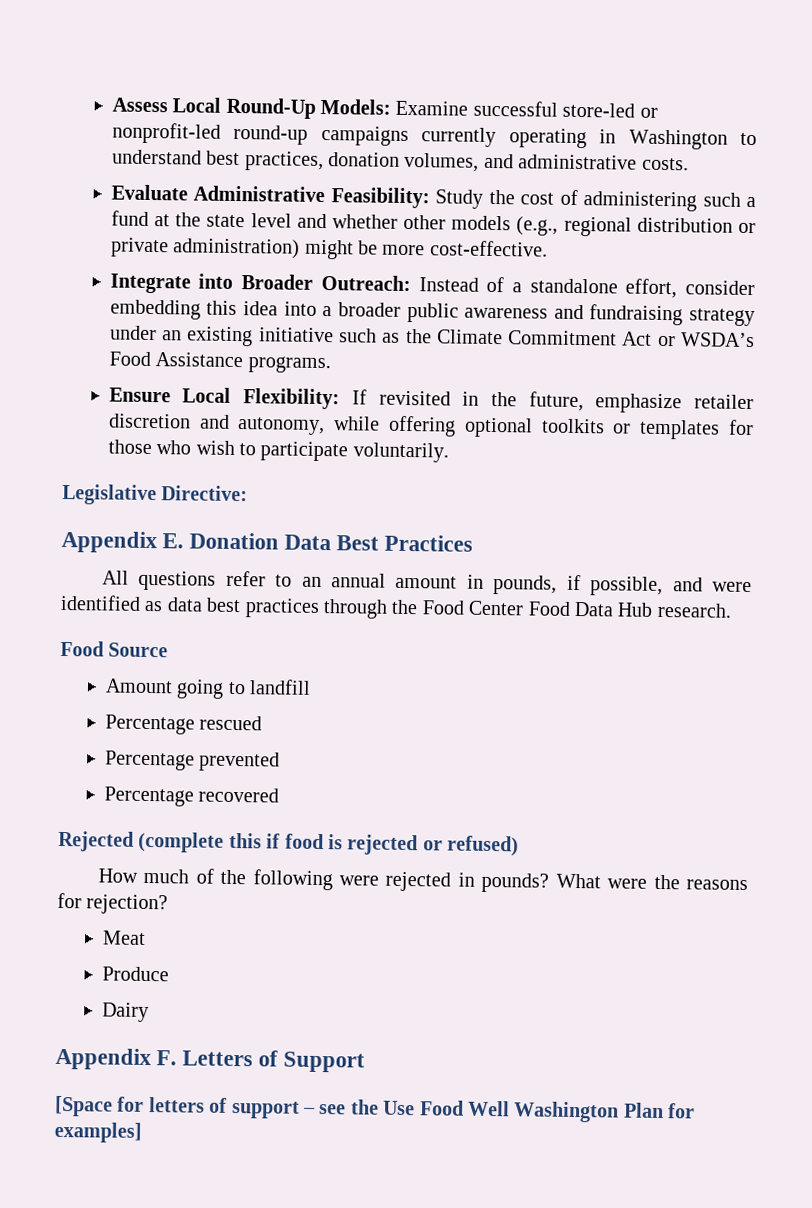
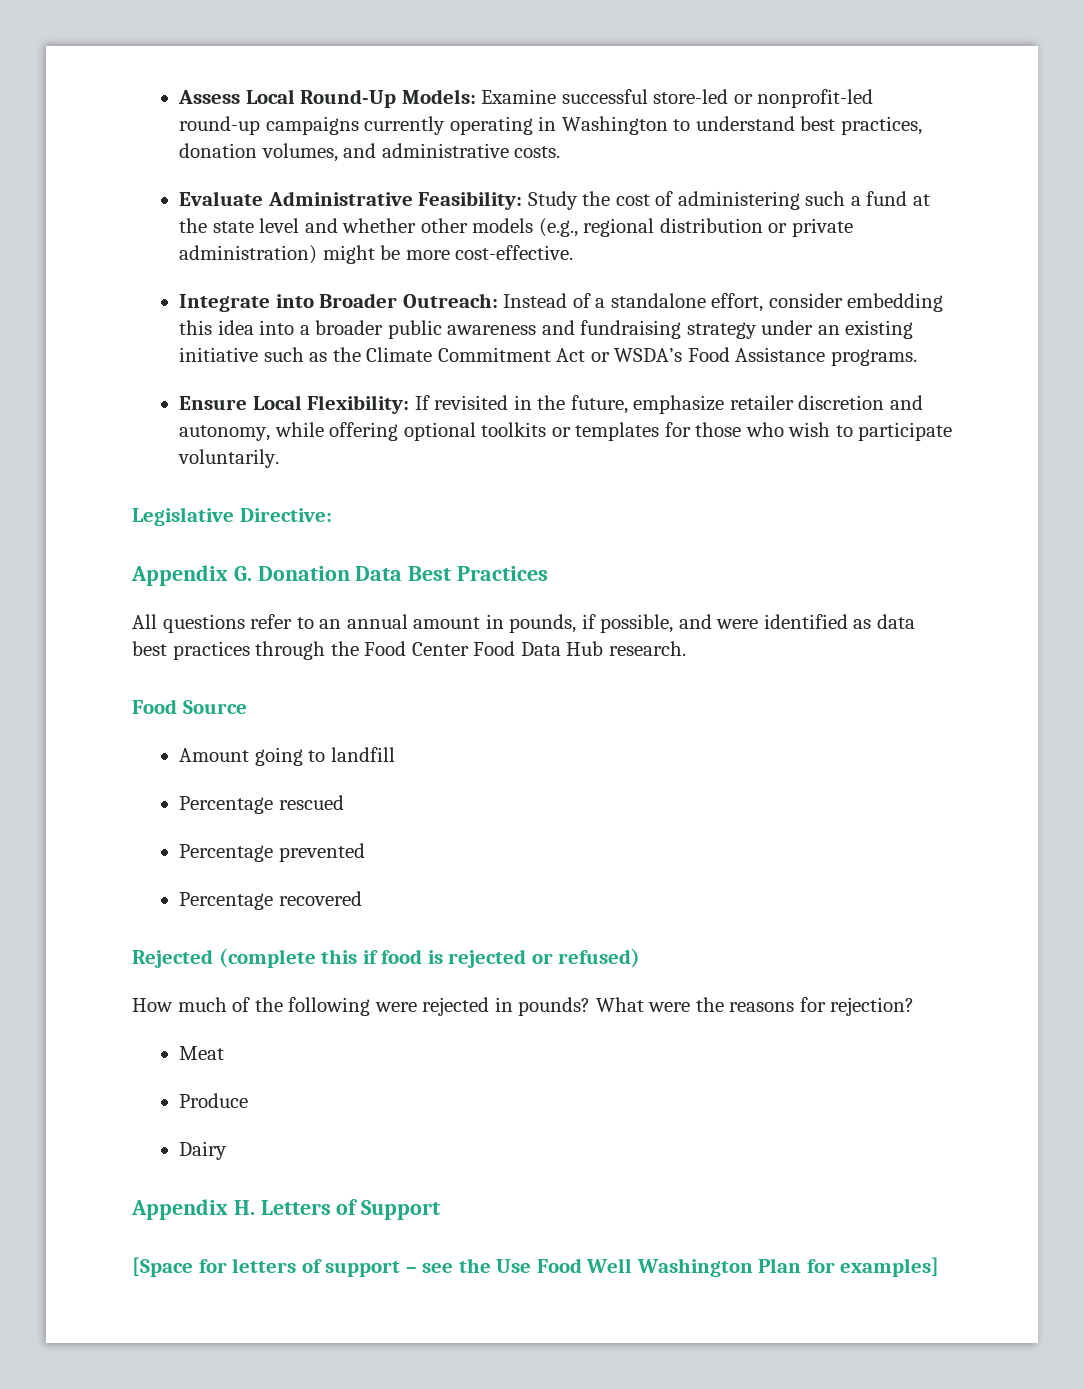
[162,533,185,549] E. -> [233,566,252,581] G.
[156,1050,178,1066] F. -> [233,1200,255,1215] H.

